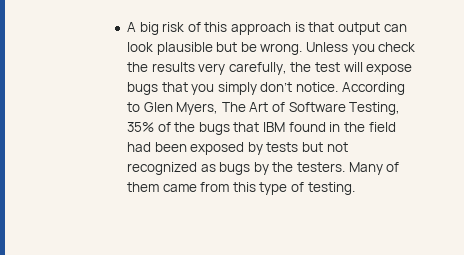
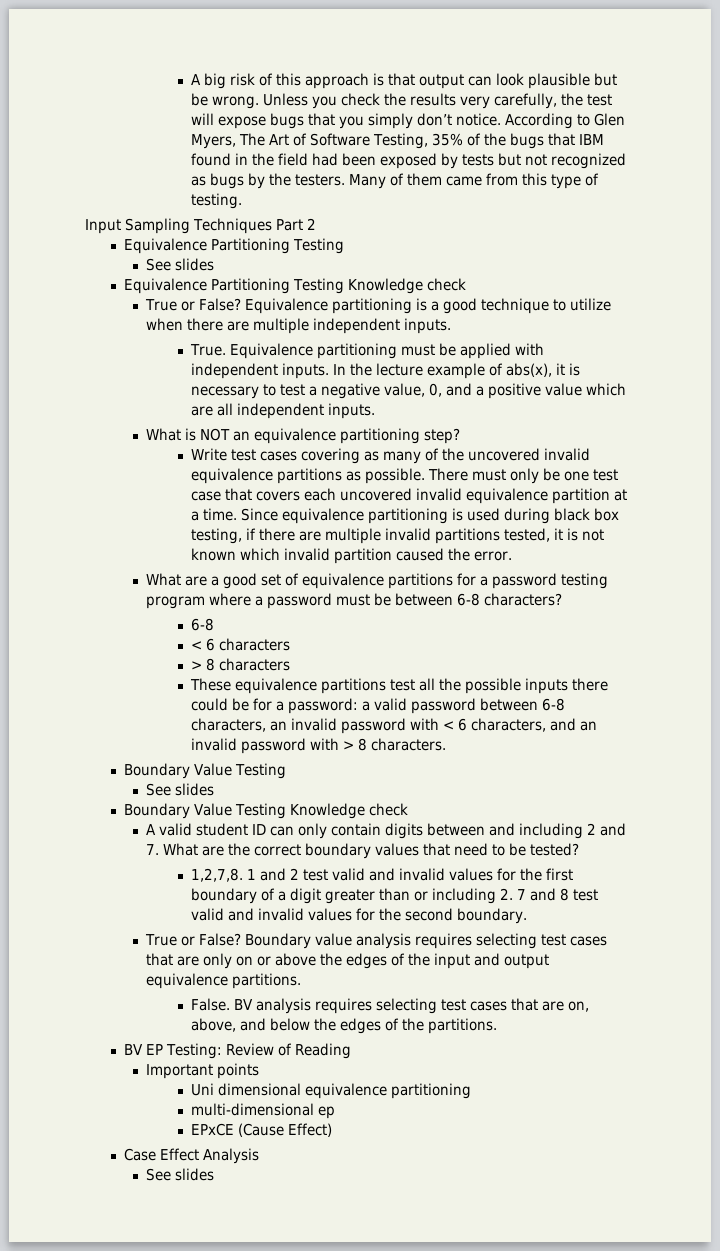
(355, 188) none -> [85,218,316,234] [123,238,344,254] [146,258,215,271] [123,278,466,294] [145,298,612,314] [146,318,452,334] [190,343,545,359] [191,363,581,379] [191,383,627,399] [191,403,376,419] [146,428,461,444] [191,448,591,464] [191,468,619,484] [191,488,628,504] [191,508,620,524] [191,528,605,544] [191,548,513,564] [146,573,609,589] [146,593,563,609] [191,618,215,631] [191,638,291,651] [191,658,291,671] [190,678,609,694] [191,698,566,714] [191,718,598,734] [191,738,447,754] [123,763,286,779] [146,783,215,796] [123,803,408,819] [146,823,627,839] [146,843,580,859] [191,868,574,882] [191,888,599,904] [191,908,528,924] [145,933,608,949] [146,953,550,969] [146,973,302,989] [191,998,590,1014] [191,1018,498,1034] [123,1043,351,1059] [146,1063,260,1079] [191,1083,472,1099] [191,1103,336,1119] [191,1123,333,1137] [123,1148,259,1164] [146,1168,215,1181] // Input Sampling Techniques Part 2 // Equivalence Partitioning Testing // See slides // Equivalence Partitioning Testing Knowledge check // True or False? Equivalence partitioning is a good technique to utilize when there are multiple independent inputs. // True. Equivalence partitioning must be applied with independent inputs. In the lecture example of abs(x), it is necessary to test a negative value, 0, and a positive value which are all independent inputs. // What is NOT an equivalence partitioning step? // Write test cases covering as many of the uncovered invalid equivalence partitions as possible. There must only be one test case that covers each uncovered invalid equivalence partition at a time. Since equivalence partitioning is used during black box testing, if there are multiple invalid partitions tested, it is not known which invalid partition caused the error. // What are a good set of equivalence partitions for a password testing program where a password must be between 6-8 characters? // 6-8 // < 6 characters // > 8 characters // These equivalence partitions test all the possible inputs there could be for a password: a valid password between 6-8 characters, an invalid password with < 6 characters, and an invalid password with > 8 characters. // Boundary Value Testing // See slides // Boundary Value Testing Knowledge check // A valid student ID can only contain digits between and including 2 and 7. What are the correct boundary values that need to be tested? // 1,2,7,8. 1 and 2 test valid and invalid values for the first boundary of a digit greater than or including 2. 7 and 8 test valid and invalid values for the second boundary. // True or False? Boundary value analysis requires selecting test cases that are only on or above the edges of the input and output equivalence partitions. // False. BV analysis requires selecting test cases that are on, above, and below the edges of the partitions. // BV EP Testing: Review of Reading // Important points // Uni dimensional equivalence partitioning // multi-dimensional ep // EPxCE (Cause Effect) // Case Effect Analysis // See slides

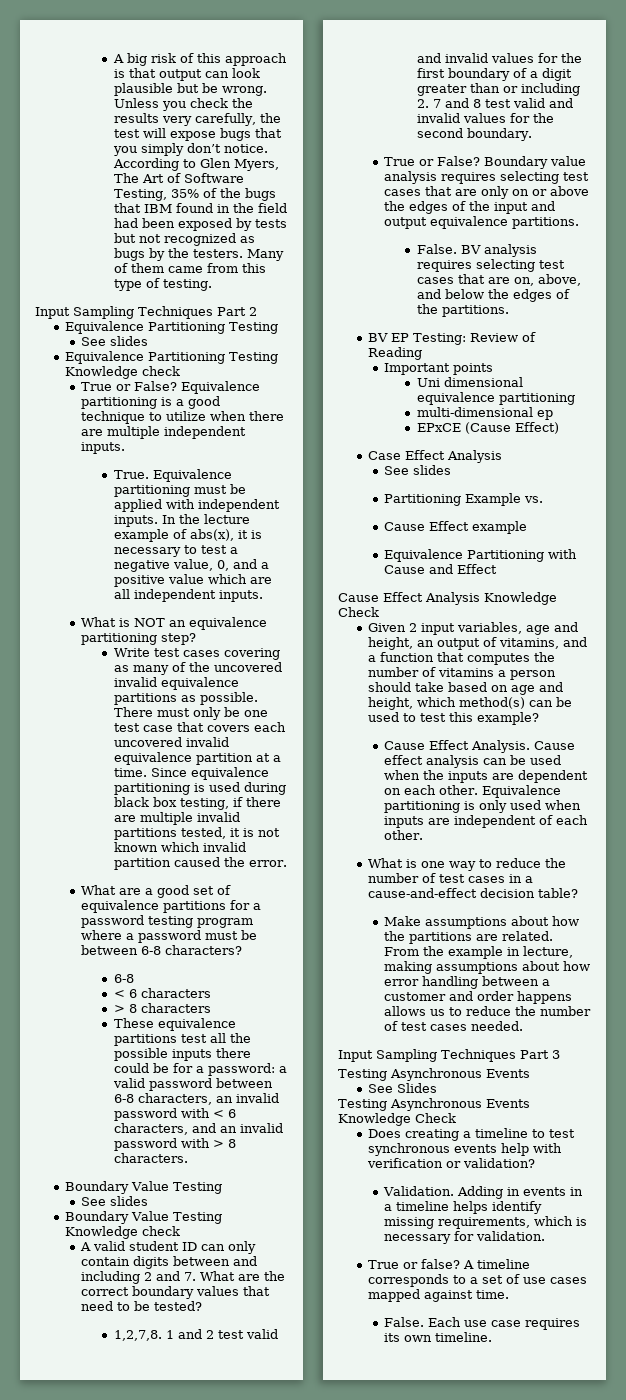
(215, 1174) none -> [384,493,544,506] [384,521,528,534] [384,549,578,562] [384,564,498,574] [338,592,557,605] [338,607,379,617] [367,622,578,635] [367,637,587,650] [367,652,555,665] [367,667,556,680] [367,682,563,695] [367,697,572,710] [367,712,539,725] [384,740,576,753] [384,755,562,768] [384,770,589,783] [384,785,562,798] [384,800,582,813] [384,815,589,828] [384,830,424,840] [367,858,566,871] [367,873,533,883] [367,888,578,898] [384,916,580,929] [384,931,554,944] [384,946,574,959] [384,961,591,974] [384,976,551,989] [384,991,573,1004] [384,1006,592,1016] [384,1021,524,1031] [338,1049,560,1062] [338,1068,530,1081] [367,1083,437,1093] [338,1098,530,1111] [338,1113,456,1126] [367,1128,575,1141] [367,1143,562,1156] [366,1158,535,1168] [383,1186,584,1199] [384,1201,543,1214] [384,1216,588,1229] [384,1231,546,1244] [367,1259,530,1269] [367,1274,587,1287] [367,1289,509,1302] [384,1317,581,1330] [384,1332,493,1342] // Partitioning Example vs. // Cause Effect example // Equivalence Partitioning with Cause and Effect // Cause Effect Analysis Knowledge Check // Given 2 input variables, age and height, an output of vitamins, and a function that computes the number of vitamins a person should take based on age and height, which method(s) can be used to test this example? // Cause Effect Analysis. Cause effect analysis can be used when the inputs are dependent on each other. Equivalence partitioning is only used when inputs are independent of each other. // What is one way to reduce the number of test cases in a cause-and-effect decision table? // Make assumptions about how the partitions are related. From the example in lecture, making assumptions about how error handling between a customer and order happens allows us to reduce the number of test cases needed. // Input Sampling Techniques Part 3 // Testing Asynchronous Events // See Slides // Testing Asynchronous Events Knowledge Check // Does creating a timeline to test synchronous events help with verification or validation? // Validation. Adding in events in a timeline helps identify missing requirements, which is necessary for validation. // True or false? A timeline corresponds to a set of use cases mapped against time. // False. Each use case requires its own timeline.

